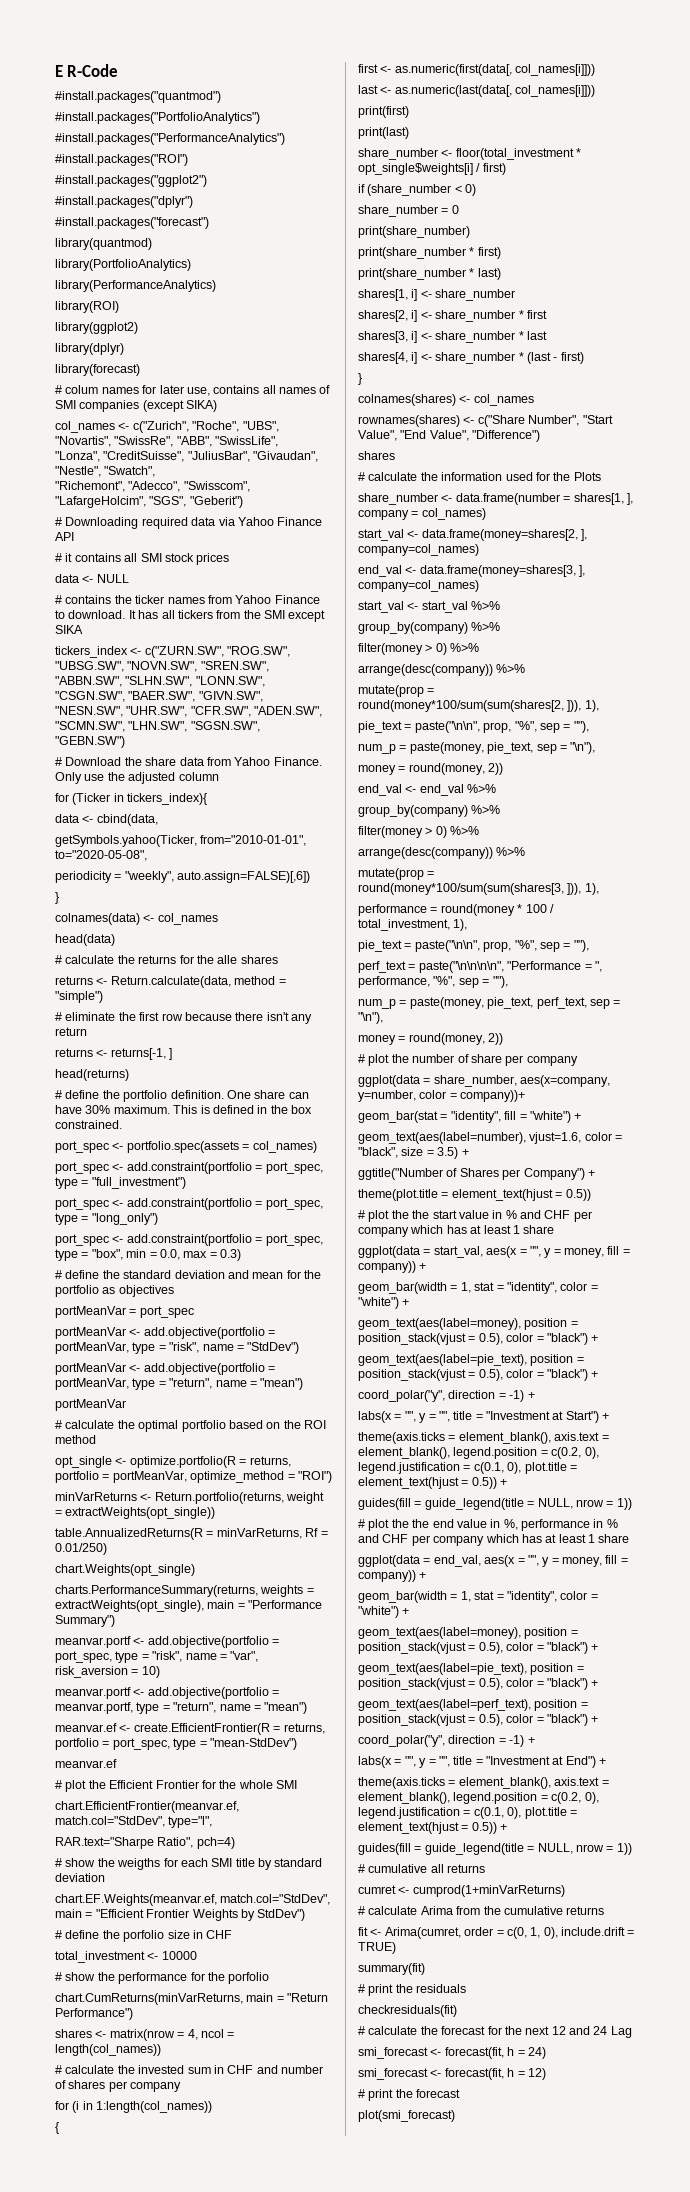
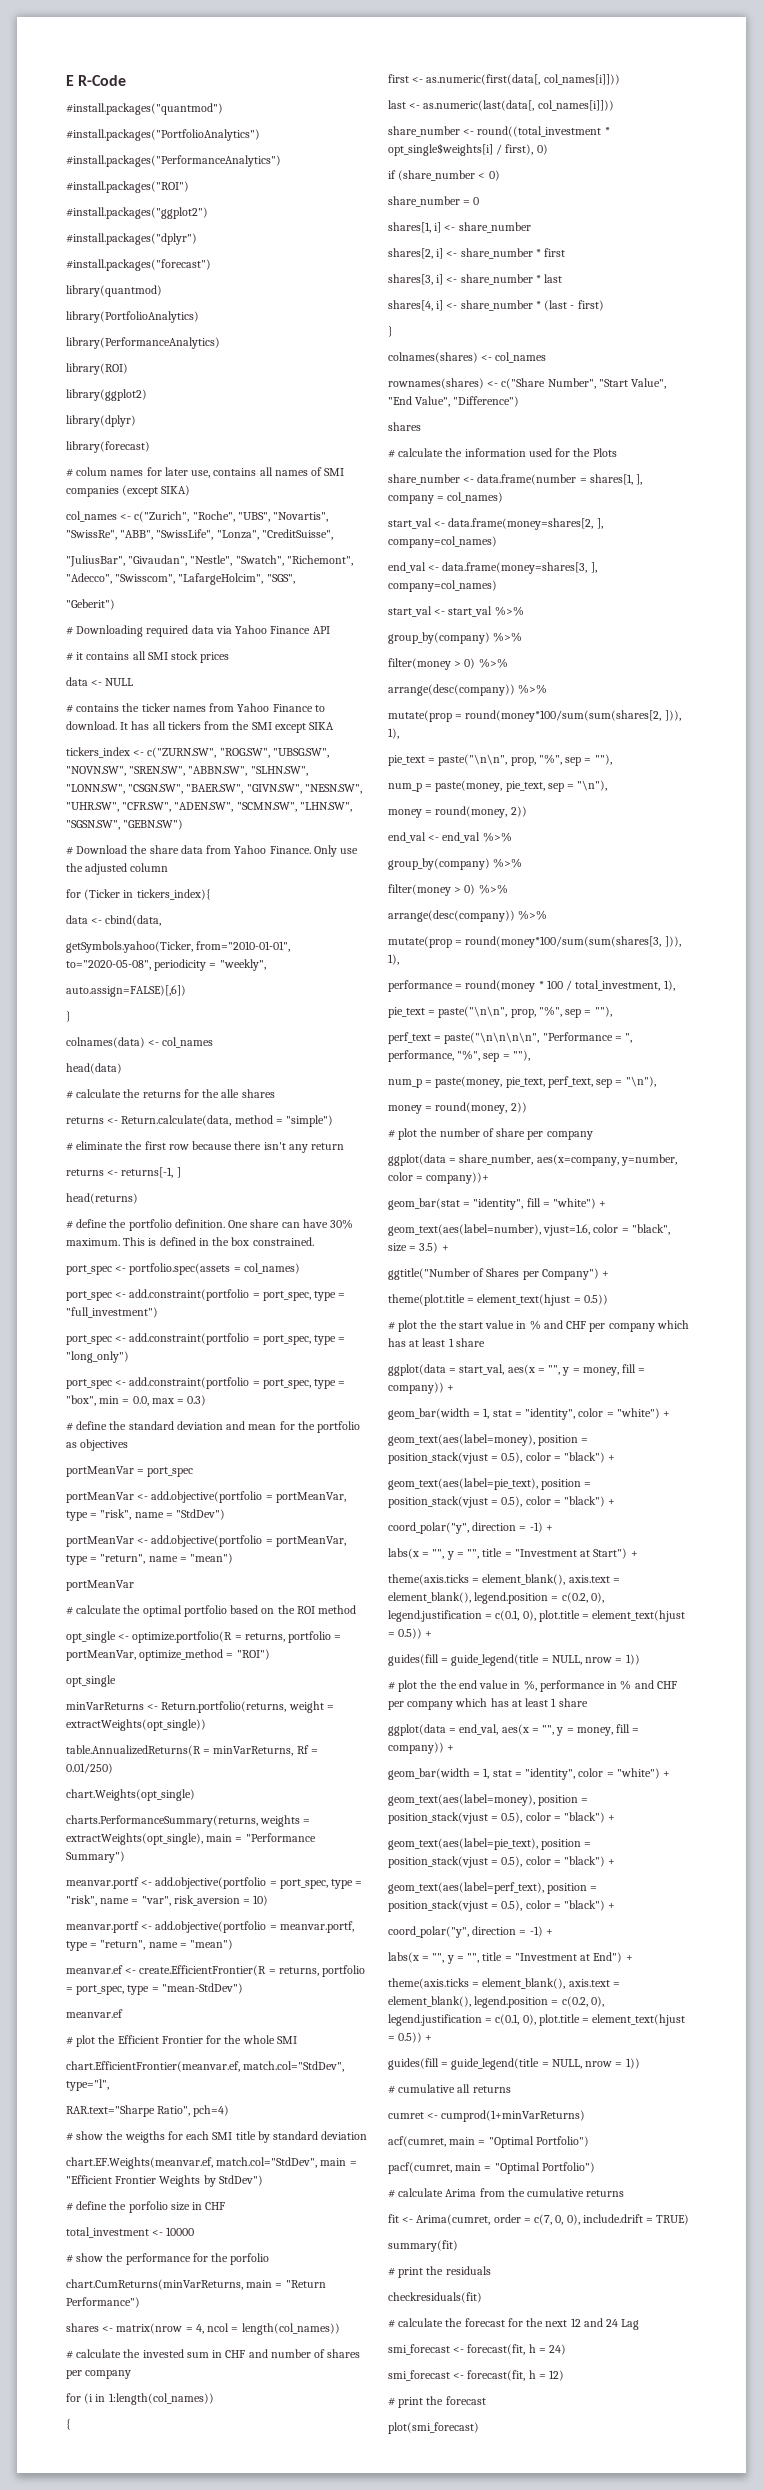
(279, 441) // -> (214, 534) none
(185, 456) none -> (333, 534) //
(156, 471) // -> (284, 560) none
(187, 501) none -> (295, 579) //
(147, 855) // -> (151, 965) none
(174, 877) none -> (266, 965) //
(332, 1477) none -> [66,1675,116,1687] // opt_single
[358,106,409,118] [358,127,409,139] [358,148,574,160] // print(first) // print(last) // share_number <- floor(total_investment -> [388,126,602,137] // share_number <- round((total_investment
[482,163,506,175] first) -> [505,144,548,155] first), 0)
[358,226,470,238] [358,247,501,259] [358,268,501,280] // print(share_number) // print(share_number * first) // print(share_number * last) -> (480, 201) none
(565, 1891) none -> [388,2136,589,2148] [388,2162,595,2174] // acf(cumret, main = "Optimal Portfolio") // pacf(cumret, main = "Optimal Portfolio")
[506,1927,541,1939] c(0, 1, -> [534,2214,564,2225] c(7, 0,

